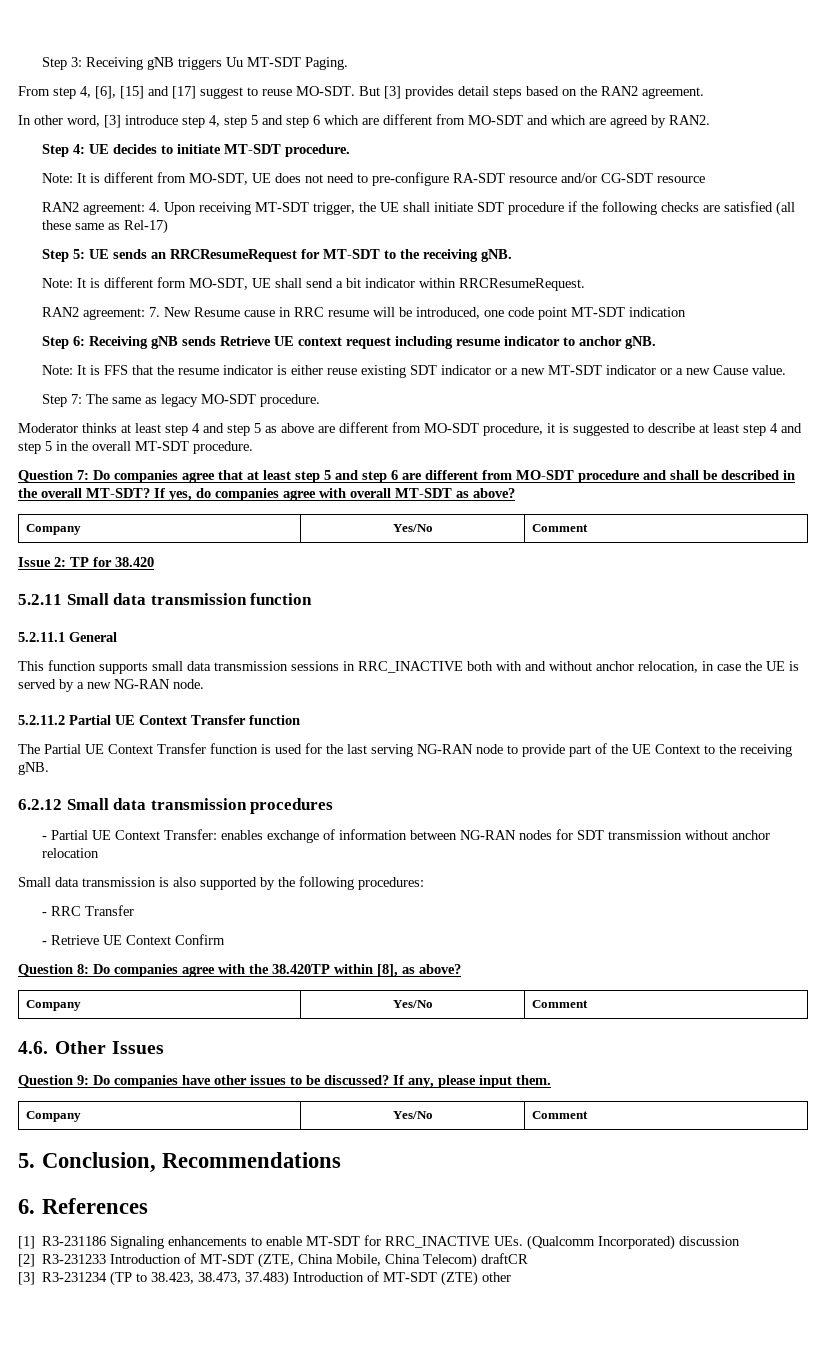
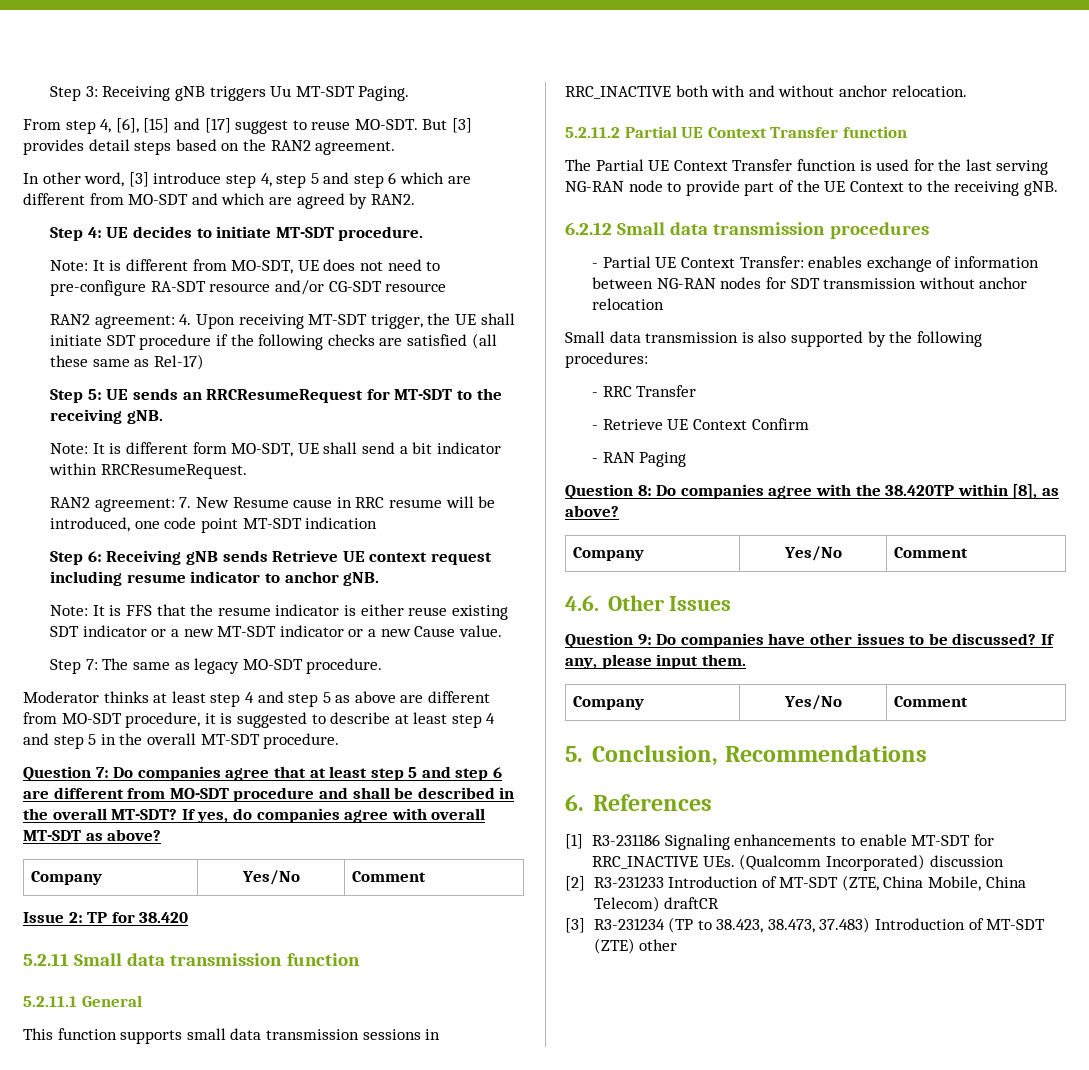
[638,661,799,673] [18,679,204,692] relocation, in case the UE is served by a new NG-RAN node. -> [891,85,967,97] relocation.
(226, 939) none -> [592,452,687,467] // - RAN Paging

